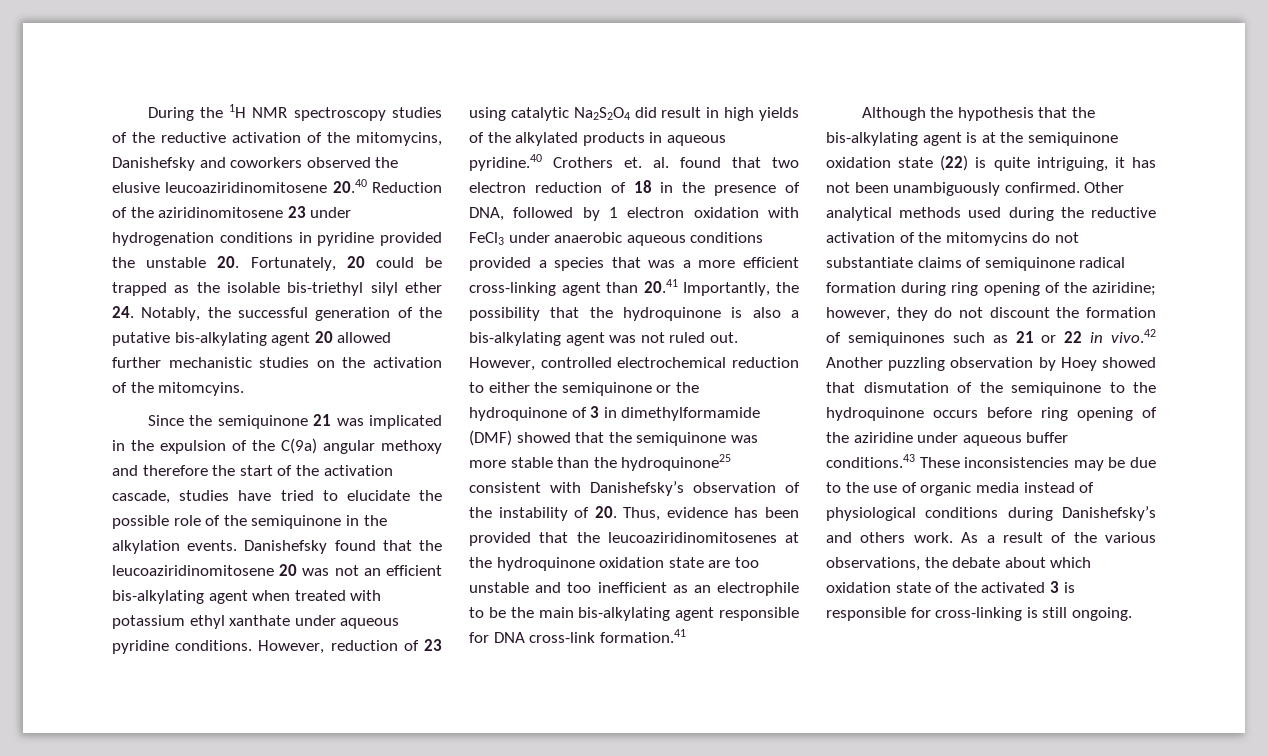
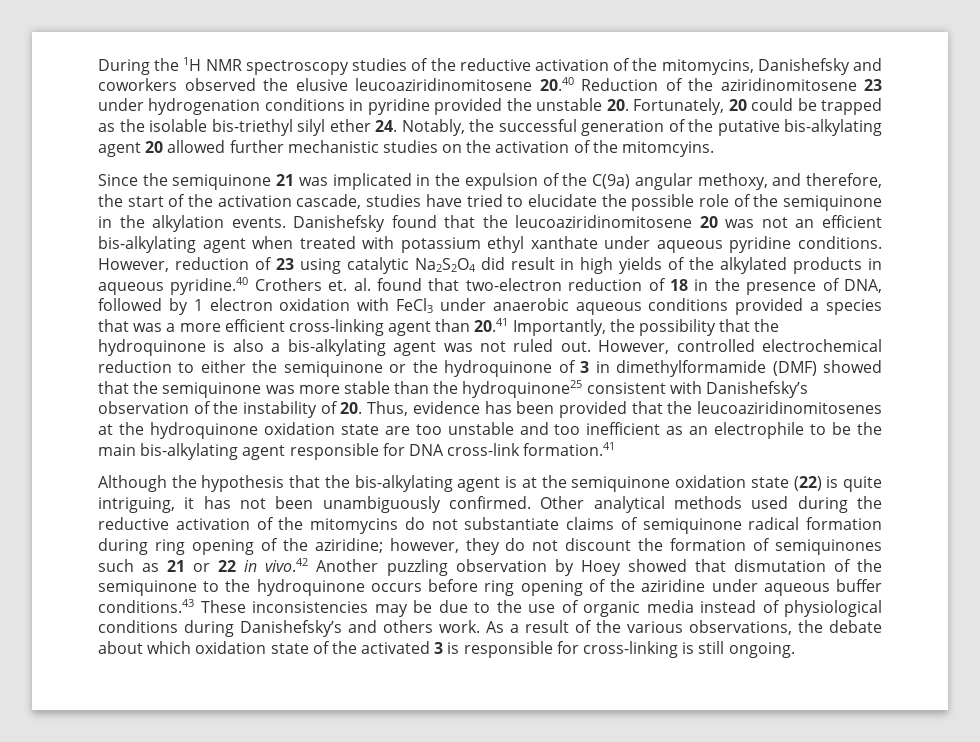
[381,440,442,454] [112,465,208,476] methoxy and therefore -> [697,173,883,190] methoxy, and therefore,
[772,157,799,168] [469,182,526,193] two electron -> [465,278,562,291] two-electron

